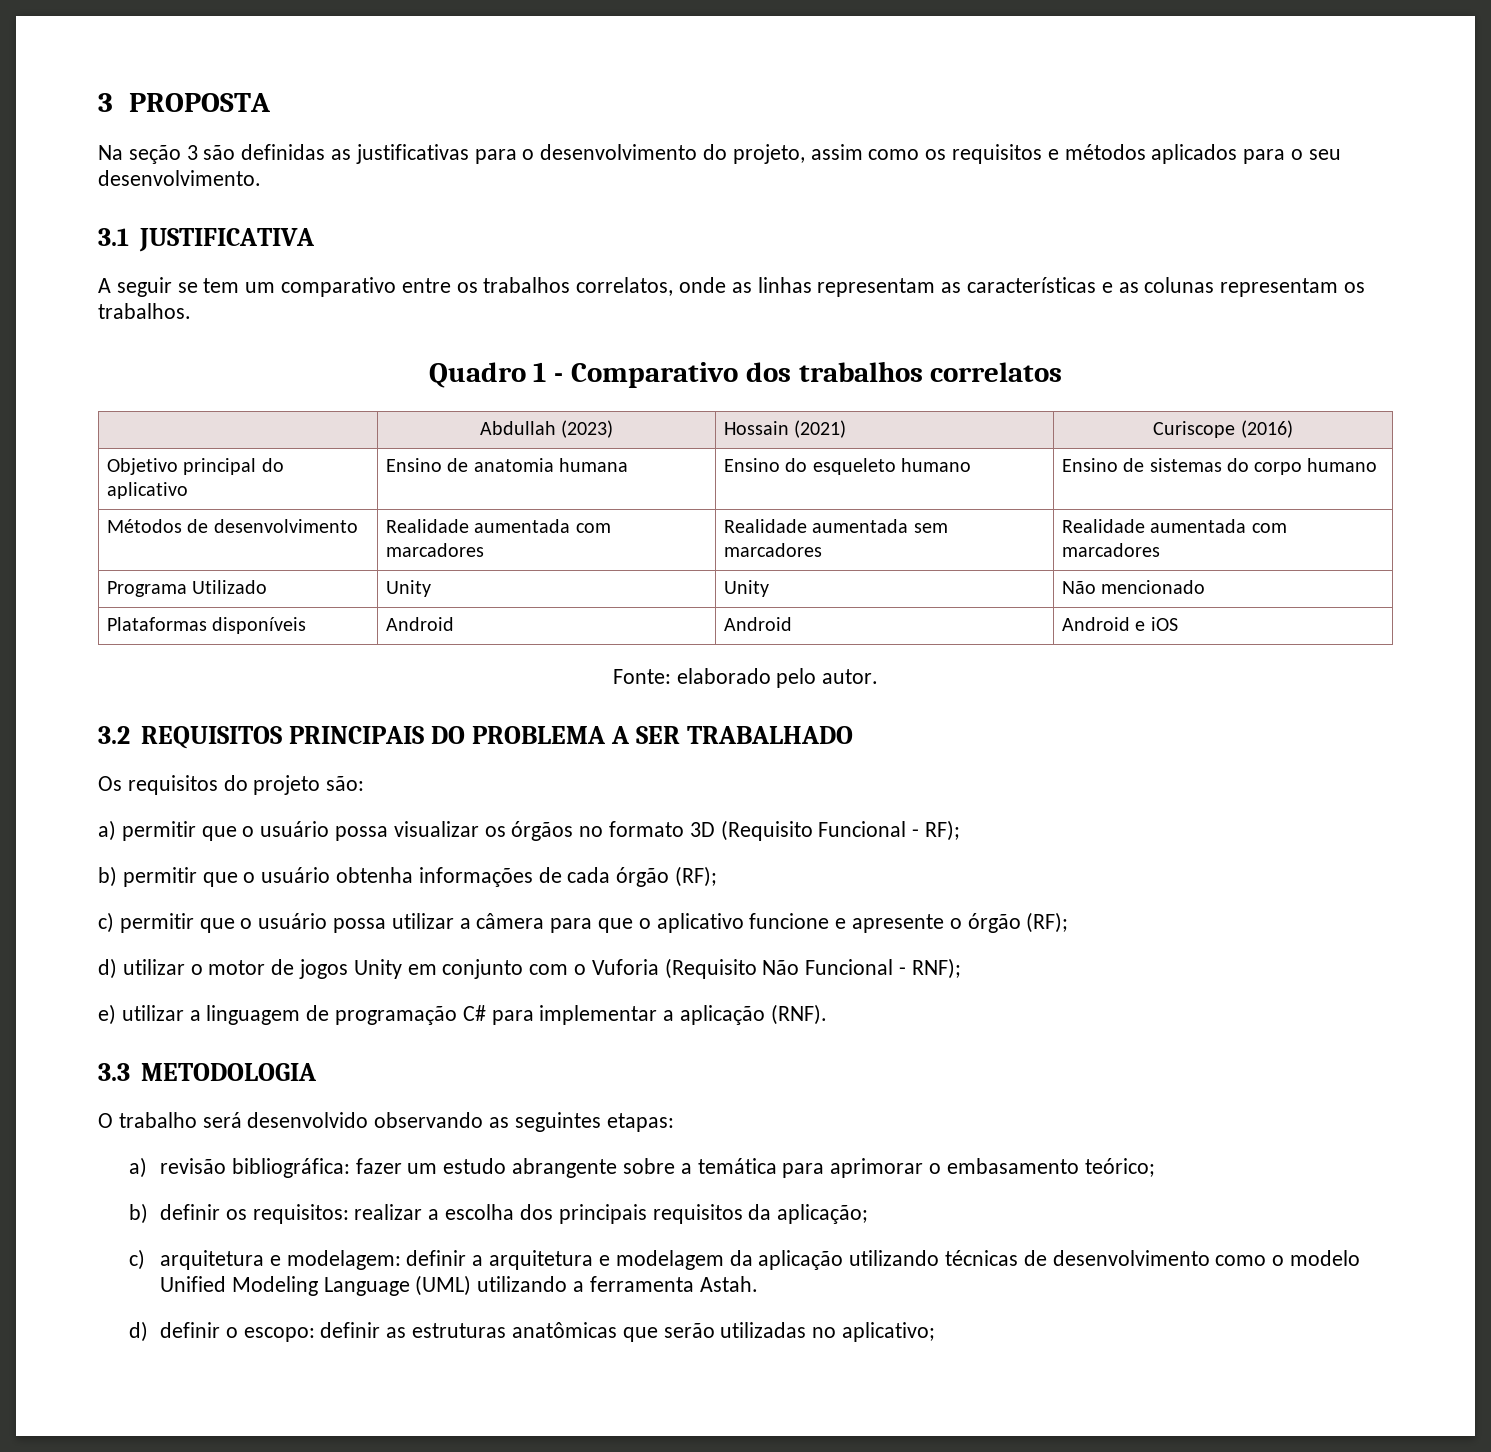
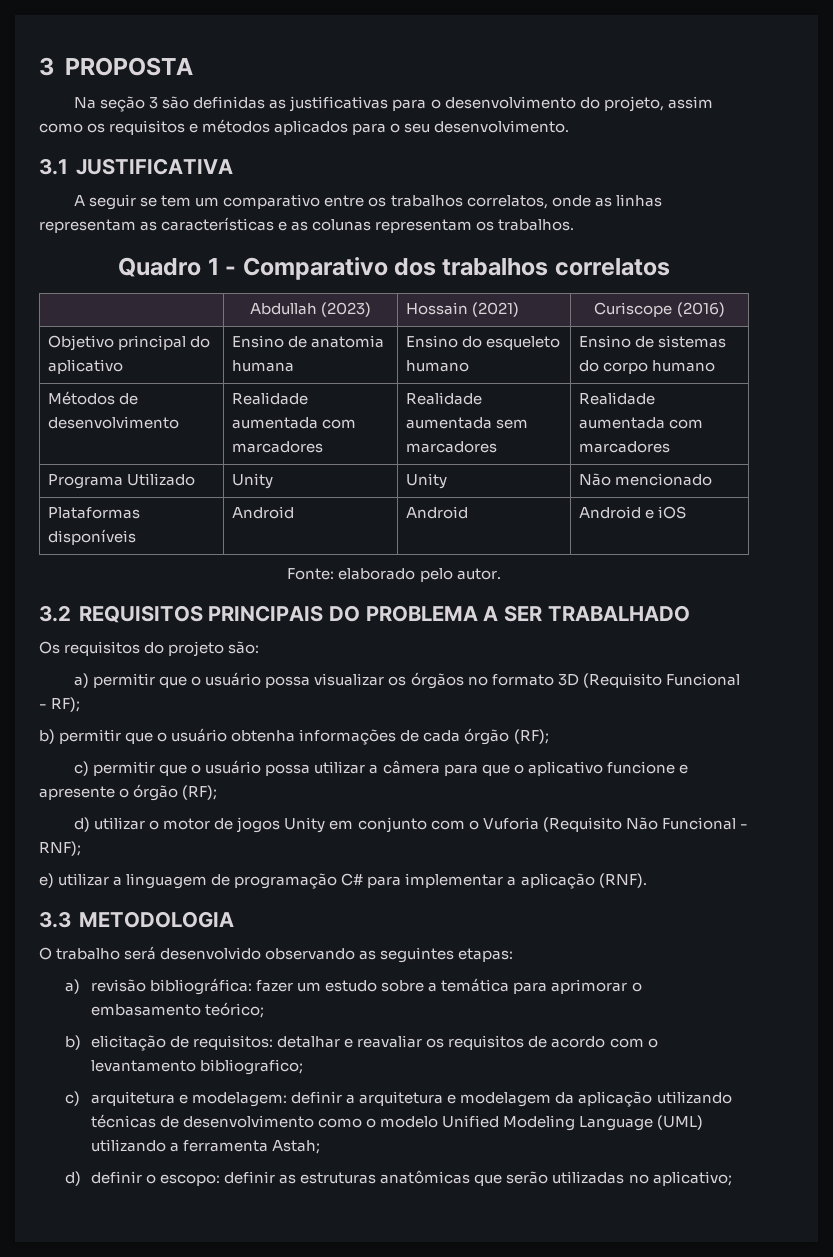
[512,1158,618,1178] abrangente -> (378, 986) none
[160,1204,869,1224] definir os requisitos: realizar a escolha dos principais requisitos da aplicação; -> [91,1035,658,1051] [91,1059,304,1075] elicitação de requisitos: detalhar e reavaliar os requisitos de acordo com o levantamento bibliografico;
[699,1276,758,1292] Astah. -> [272,1140,321,1154] Astah;

